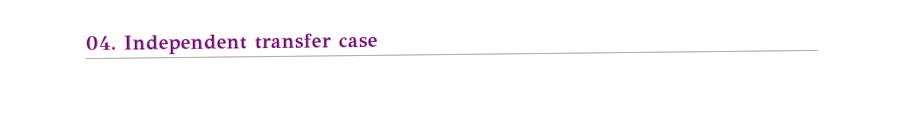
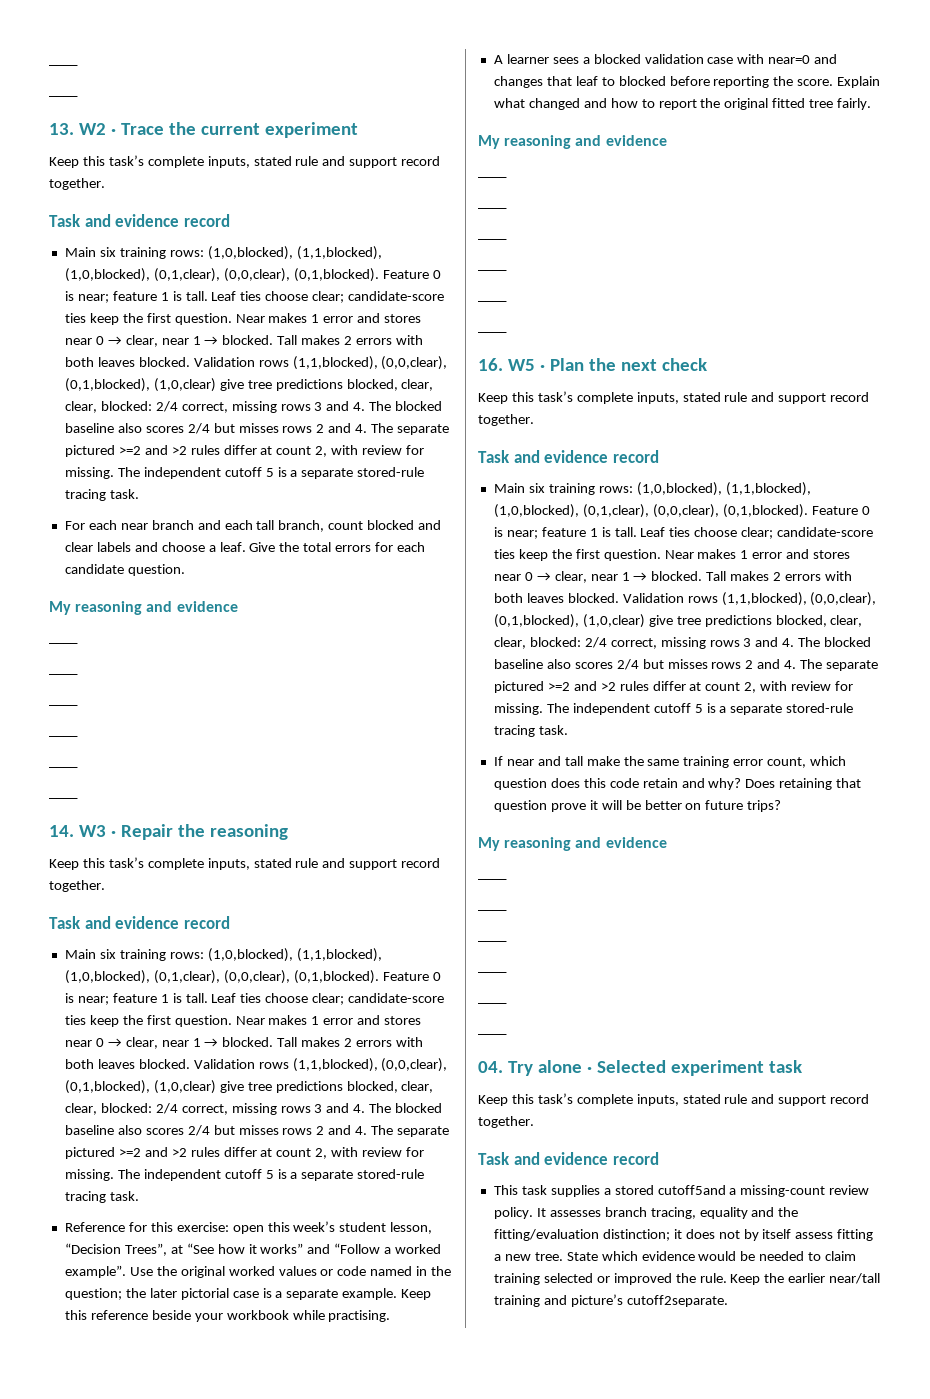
[85,33,378,55] 04. Independent transfer case -> [49,64,78,66] [49,95,78,97] [49,122,358,138] [49,155,441,168] [49,178,105,190] [49,214,230,227] [64,246,382,260] [64,268,441,282] [64,291,445,303] [64,313,422,325] [64,335,423,347] [64,356,448,370] [64,378,434,392] [64,401,443,413] [64,423,450,435] [64,445,425,457] [64,467,425,479] [64,489,139,501] [64,520,442,532] [64,542,426,552] [64,564,185,576] [49,601,238,615] [49,642,78,644] [49,673,78,675] [49,704,78,706] [49,735,78,737] [49,766,78,768] [49,797,78,799] [49,824,288,840] [49,857,441,870] [49,880,105,892] [49,916,230,929] [64,948,382,962] [64,970,441,984] [64,993,445,1005] [64,1015,422,1027] [64,1037,423,1049] [64,1058,448,1072] [64,1080,434,1094] [64,1103,443,1115] [64,1125,450,1137] [64,1147,425,1159] [64,1169,425,1181] [64,1191,139,1203] [64,1221,433,1234] [64,1243,442,1256] [64,1265,452,1278] [64,1288,432,1300] [64,1310,391,1322] [493,54,838,64] [493,76,881,88] [493,98,872,110] [478,135,667,149] [478,176,507,178] [478,207,507,209] [478,238,507,240] [478,269,507,271] [478,300,507,302] [478,331,507,333] [478,358,707,371] [478,391,870,404] [478,414,534,426] [478,450,659,463] [493,482,811,496] [493,504,870,518] [493,527,874,539] [493,549,851,561] [493,571,852,583] [493,592,877,606] [493,614,863,628] [493,637,872,649] [493,659,879,671] [493,681,854,693] [493,703,854,715] [493,725,568,737] [493,756,847,768] [493,778,862,790] [493,800,782,812] [478,837,667,851] [478,878,507,880] [478,909,507,911] [478,940,507,942] [478,971,507,973] [478,1002,507,1004] [478,1033,507,1035] [478,1060,802,1076] [478,1093,870,1106] [478,1116,534,1128] [478,1152,659,1165] [493,1185,870,1197] [493,1207,799,1219] [493,1229,874,1241] [493,1251,857,1261] [493,1273,881,1285] [493,1294,728,1307] ____ // ____ // 13. W2 · Trace the current experiment // Keep this task’s complete inputs, stated rule and support record together. // Task and evidence record // Main six training rows: (1,0,blocked), (1,1,blocked), (1,0,blocked), (0,1,clear), (0,0,clear), (0,1,blocked). Feature 0 is near; feature 1 is tall. Leaf ties choose clear; candidate-score ties keep the first question. Near makes 1 error and stores near 0 → clear, near 1 → blocked. Tall makes 2 errors with both leaves blocked. Validation rows (1,1,blocked), (0,0,clear), (0,1,blocked), (1,0,clear) give tree predictions blocked, clear, clear, blocked: 2/4 correct, missing rows 3 and 4. The blocked baseline also scores 2/4 but misses rows 2 and 4. The separate pictured >=2 and >2 rules differ at count 2, with review for missing. The independent cutoff 5 is a separate stored-rule tracing task. // For each near branch and each tall branch, count blocked and clear labels and choose a leaf. Give the total errors for each candidate question. // My reasoning and evidence // ____ // ____ // ____ // ____ // ____ // ____ // 14. W3 · Repair the reasoning // Keep this task’s complete inputs, stated rule and support record together. // Task and evidence record // Main six training rows: (1,0,blocked), (1,1,blocked), (1,0,blocked), (0,1,clear), (0,0,clear), (0,1,blocked). Feature 0 is near; feature 1 is tall. Leaf ties choose clear; candidate-score ties keep the first question. Near makes 1 error and stores near 0 → clear, near 1 → blocked. Tall makes 2 errors with both leaves blocked. Validation rows (1,1,blocked), (0,0,clear), (0,1,blocked), (1,0,clear) give tree predictions blocked, clear, clear, blocked: 2/4 correct, missing rows 3 and 4. The blocked baseline also scores 2/4 but misses rows 2 and 4. The separate pictured >=2 and >2 rules differ at count 2, with review for missing. The independent cutoff 5 is a separate stored-rule tracing task. // Reference for this exercise: open this week’s student lesson, “Decision Trees”, at “See how it works” and “Follow a worked example”. Use the original worked values or code named in the question; the later pictorial case is a separate example. Keep this reference beside your workbook while practising. // A learner sees a blocked validation case with near=0 and changes that leaf to blocked before reporting the score. Explain what changed and how to report the original fitted tree fairly. // My reasoning and evidence // ____ // ____ // ____ // ____ // ____ // ____ // 16. W5 · Plan the next check // Keep this task’s complete inputs, stated rule and support record together. // Task and evidence record // Main six training rows: (1,0,blocked), (1,1,blocked), (1,0,blocked), (0,1,clear), (0,0,clear), (0,1,blocked). Feature 0 is near; feature 1 is tall. Leaf ties choose clear; candidate-score ties keep the first question. Near makes 1 error and stores near 0 → clear, near 1 → blocked. Tall makes 2 errors with both leaves blocked. Validation rows (1,1,blocked), (0,0,clear), (0,1,blocked), (1,0,clear) give tree predictions blocked, clear, clear, blocked: 2/4 correct, missing rows 3 and 4. The blocked baseline also scores 2/4 but misses rows 2 and 4. The separate pictured >=2 and >2 rules differ at count 2, with review for missing. The independent cutoff 5 is a separate stored-rule tracing task. // If near and tall make the same training error count, which question does this code retain and why? Does retaining that question prove it will be better on future trips? // My reasoning and evidence // ____ // ____ // ____ // ____ // ____ // ____ // 04. Try alone · Selected experiment task // Keep this task’s complete inputs, stated rule and support record together. // Task and evidence record // This task supplies a stored cutoff5and a missing-count review policy. It assesses branch tracing, equality and the fitting/evaluation distinction; it does not by itself assess fitting a new tree. State which evidence would be needed to claim training selected or improved the rule. Keep the earlier near/tall training and picture’s cutoff2separate.

